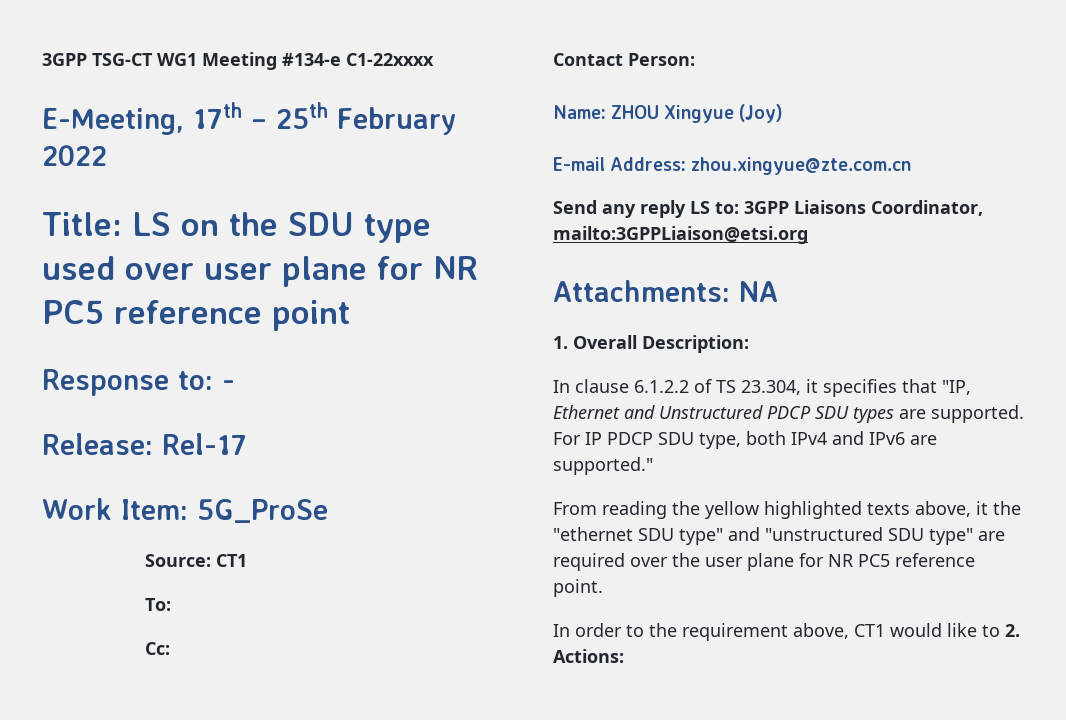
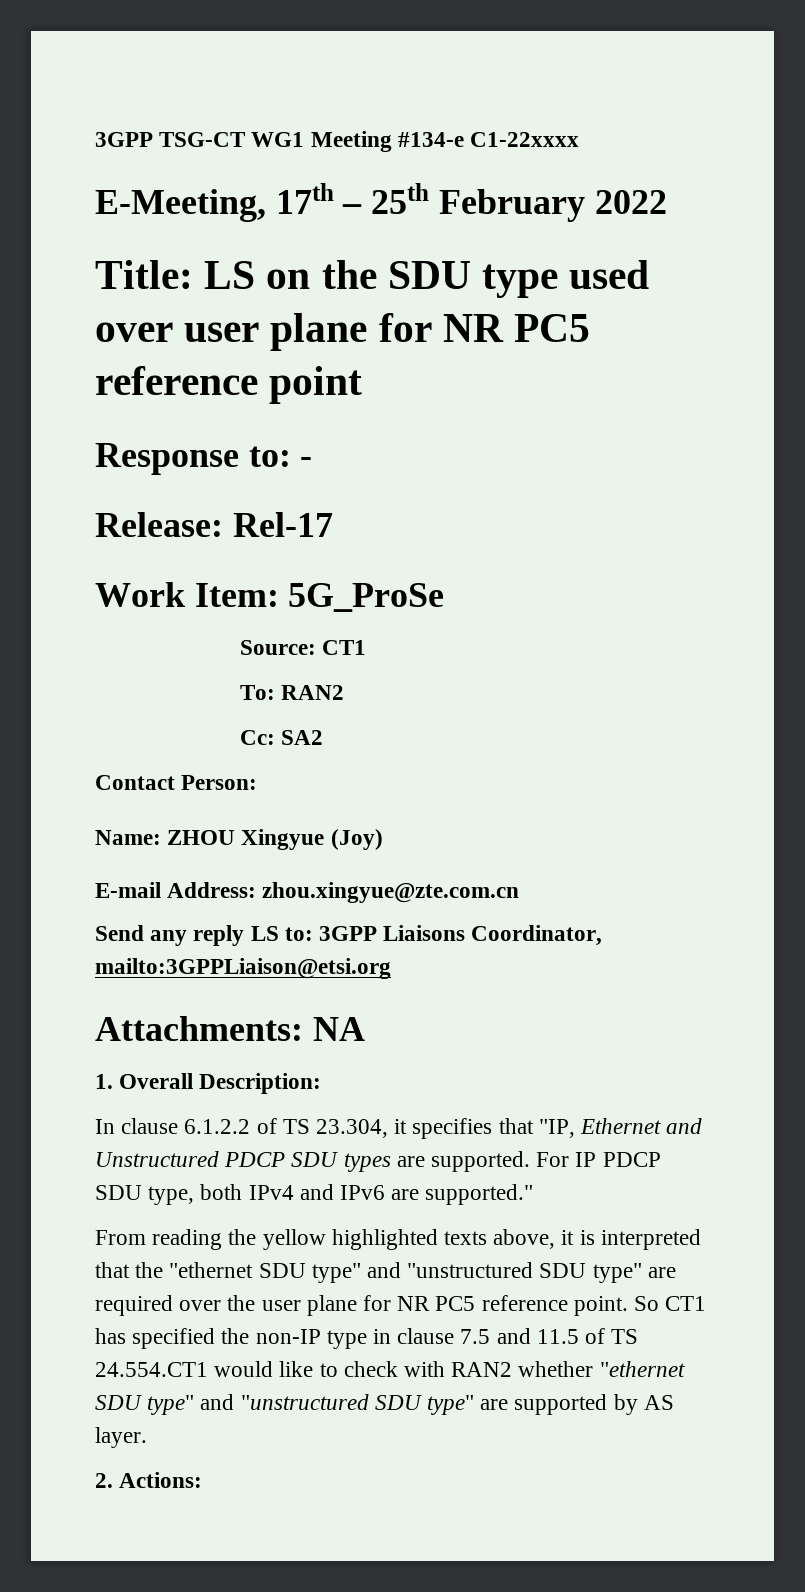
(172, 604) none -> [281,685,345,700] RAN2
(171, 648) none -> [281,730,324,745] SA2
(988, 508) none -> [579,1229,701,1250] [95,1262,130,1278] is interpreted that
[553,623,1000,641] // In order to the requirement above, CT1 would like to -> [634,1296,707,1311] [95,1328,639,1349] [95,1361,685,1377] [95,1394,674,1415] [95,1427,147,1448] So CT1 has specified the non-IP type in clause 7.5 and 11.5 of TS 24.554.CT1 would like to check with RAN2 whether "ethernet SDU type" and "unstructured SDU type" are supported by AS layer. //

